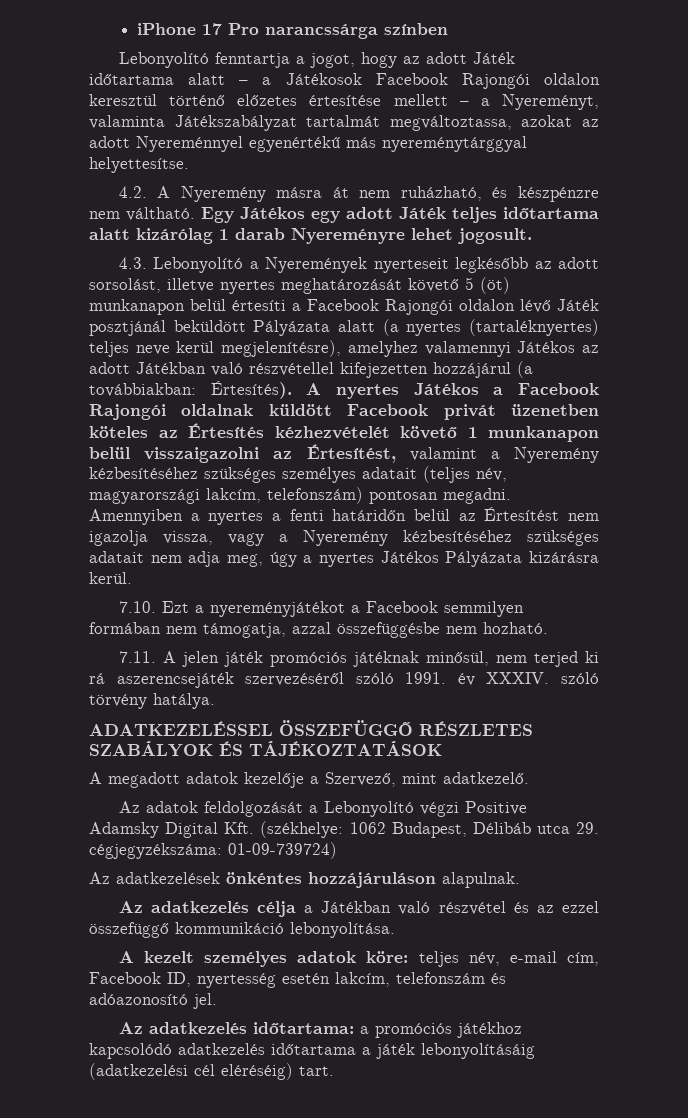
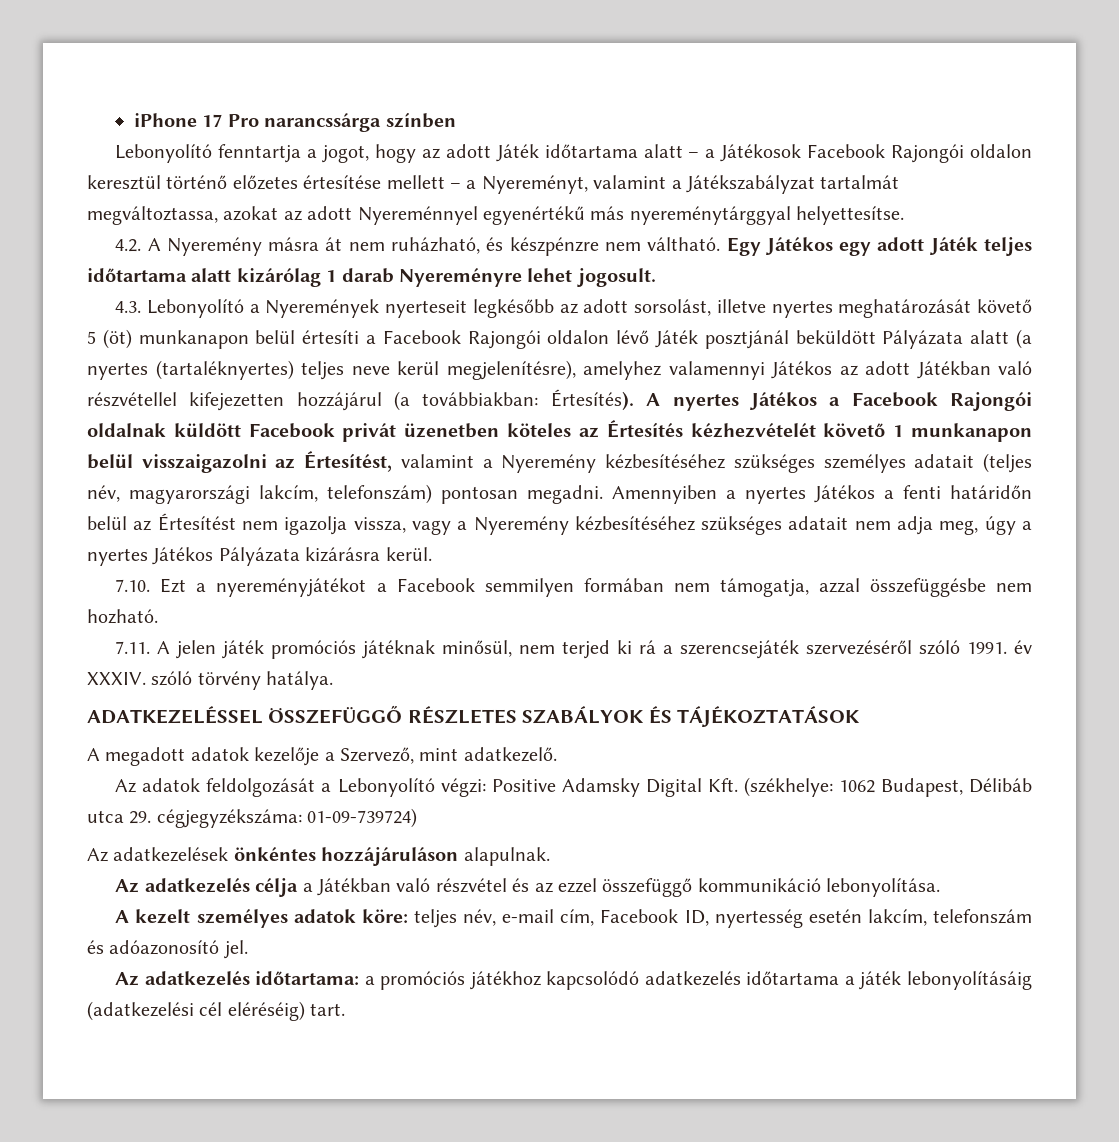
[89,115,165,129] valaminta -> [593,175,682,189] valamint a
(264, 518) none -> [814,485,875,503] Játékos
[116,672,234,688] aszerencsejáték -> [663,640,800,659] a szerencsejáték
[419,802,459,817] végzi -> [440,778,486,797] végzi:

